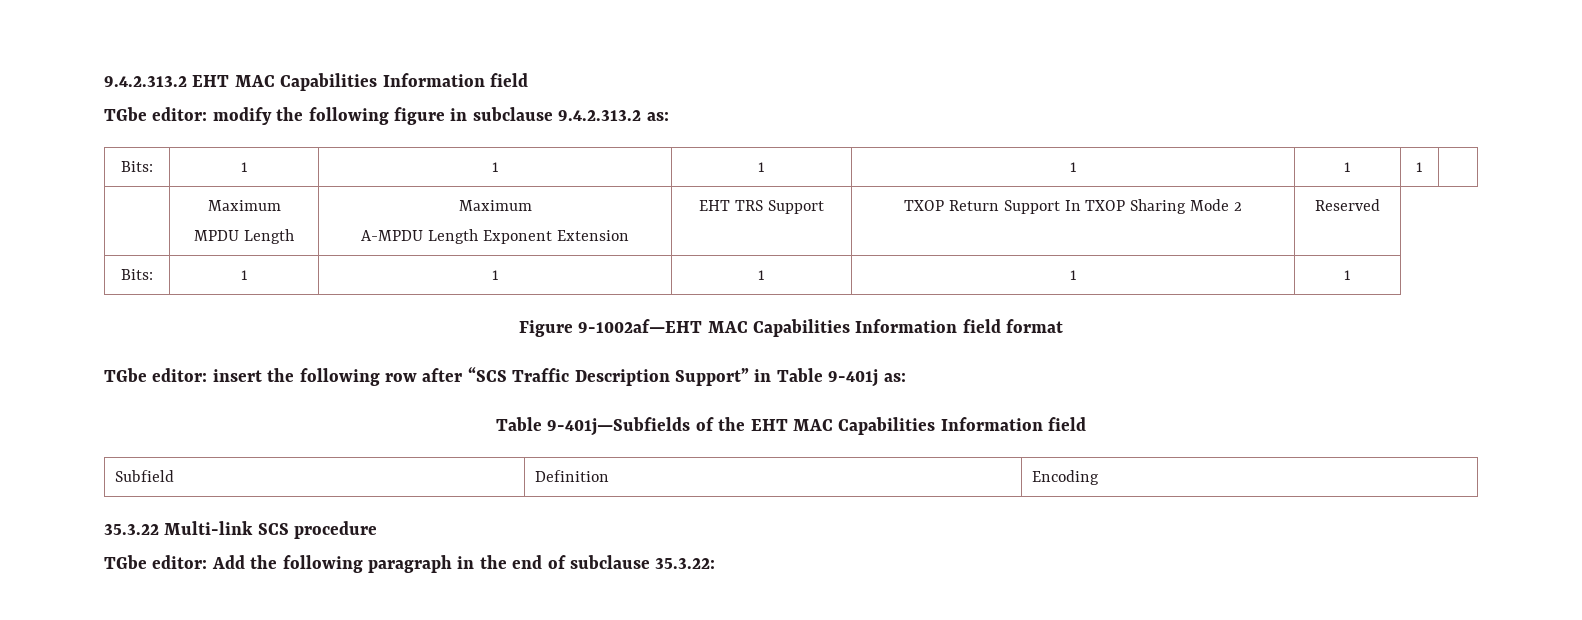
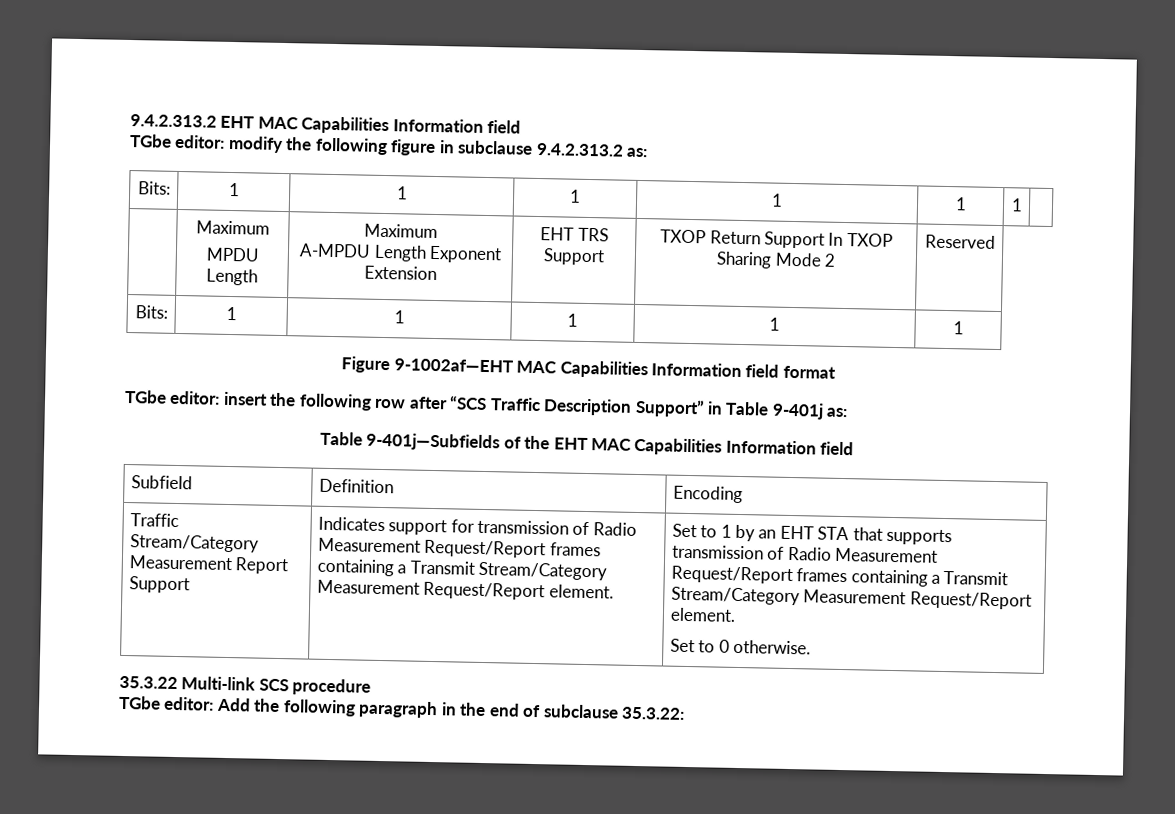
(1100, 477) none -> [129,513,179,528] [129,534,259,553] [128,555,289,575] [128,576,190,594] [317,516,637,536] [317,537,601,559] [316,558,607,581] [316,579,614,601] [671,523,953,546] [671,544,938,563] [670,565,1009,587] [670,586,1032,610] [669,607,736,622] [669,638,811,655] // Traffic Stream/Category Measurement Report Support | Indicates support for transmission of Radio Measurement Request/Report frames containing a Transmit Stream/Category Measurement Request/Report element. | Set to 1 by an EHT STA that supports transmission of Radio Measurement Request/Report frames containing a Transmit Stream/Category Measurement Request/Report element. // Set to 0 otherwise.

